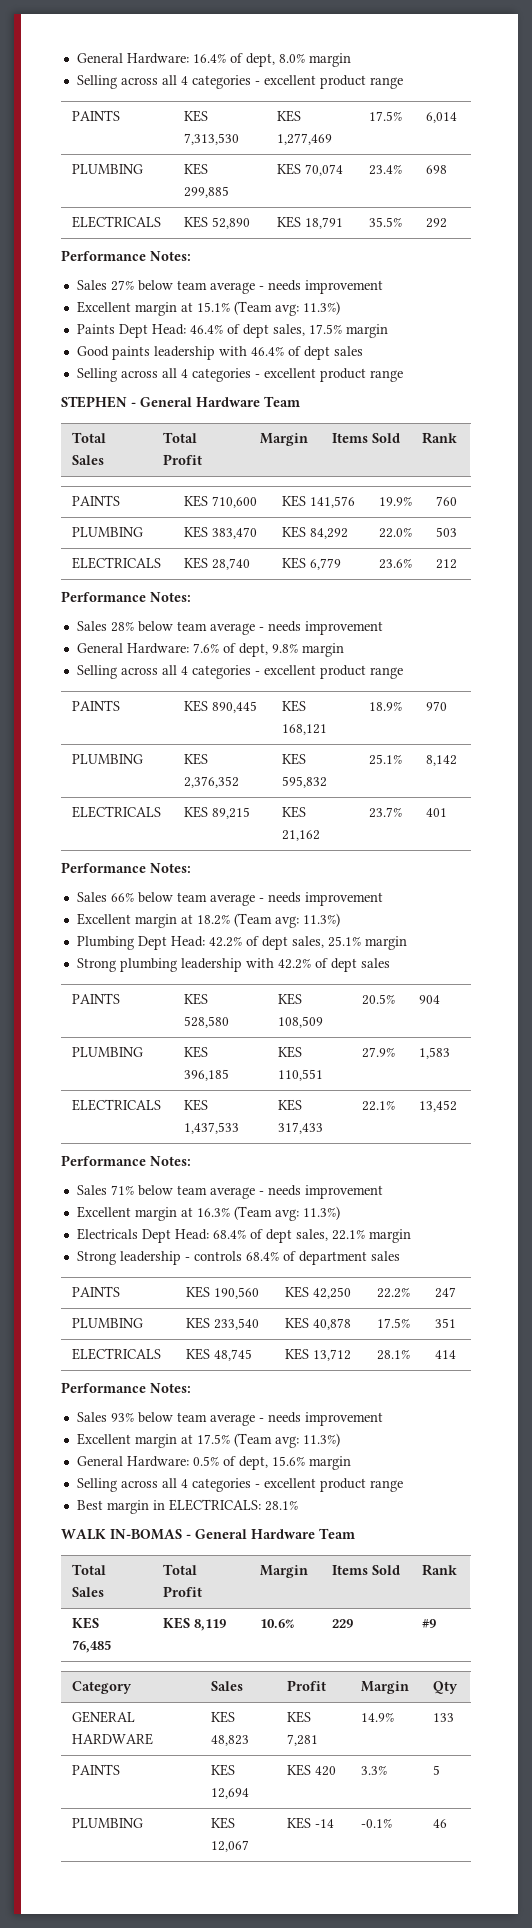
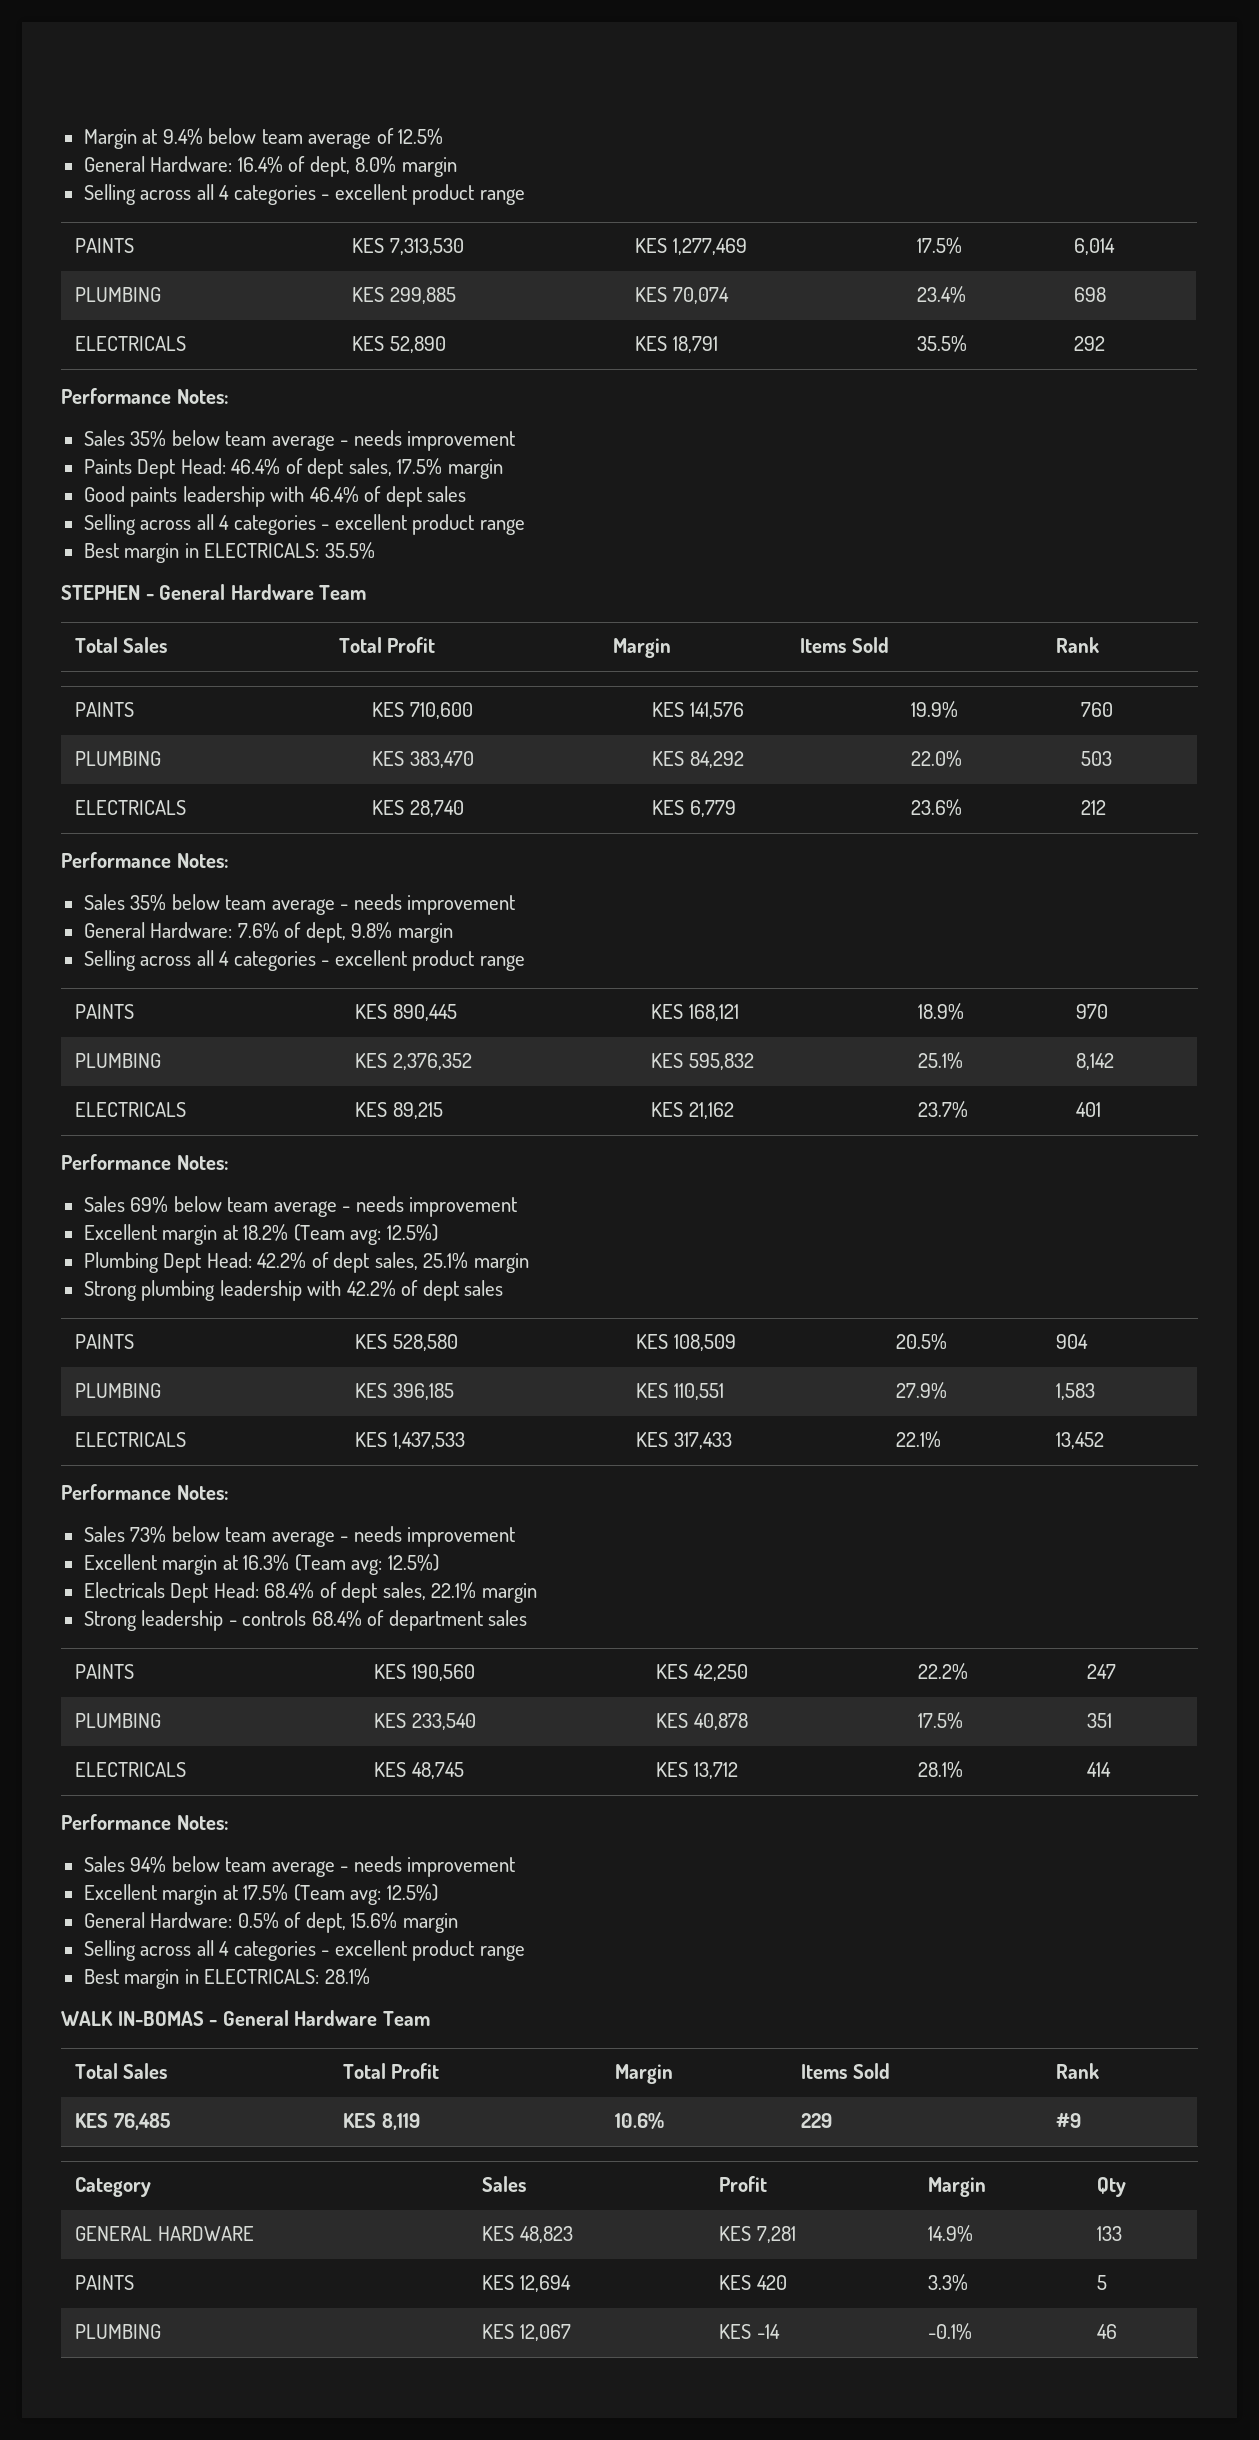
(76, 58) none -> [83,128,444,149] Margin at 9.4% below team average of 12.5% //
[110,280,383,294] [76,301,340,316] 27% below team average - needs improvement // Excellent margin at 15.1% (Team avg: 11.3%) -> [130,430,516,451] 35% below team average - needs improvement
(403, 376) none -> [83,542,375,563] // Best margin in ELECTRICALS: 35.5%
[110,621,134,632] 28% -> [130,894,167,911] 35%
[110,892,134,902] 66% -> [130,1196,169,1213] 69%
[302,913,340,927] 11.3%) -> [386,1224,438,1241] 12.5%)
[110,1185,134,1195] 71% -> [130,1526,167,1543] 73%
[302,1206,340,1220] 11.3%) -> [387,1554,439,1571] 12.5%)
[110,1412,134,1422] 93% -> [130,1856,167,1873] 94%
[302,1433,340,1447] 11.3%) -> [386,1884,438,1901] 12.5%)

